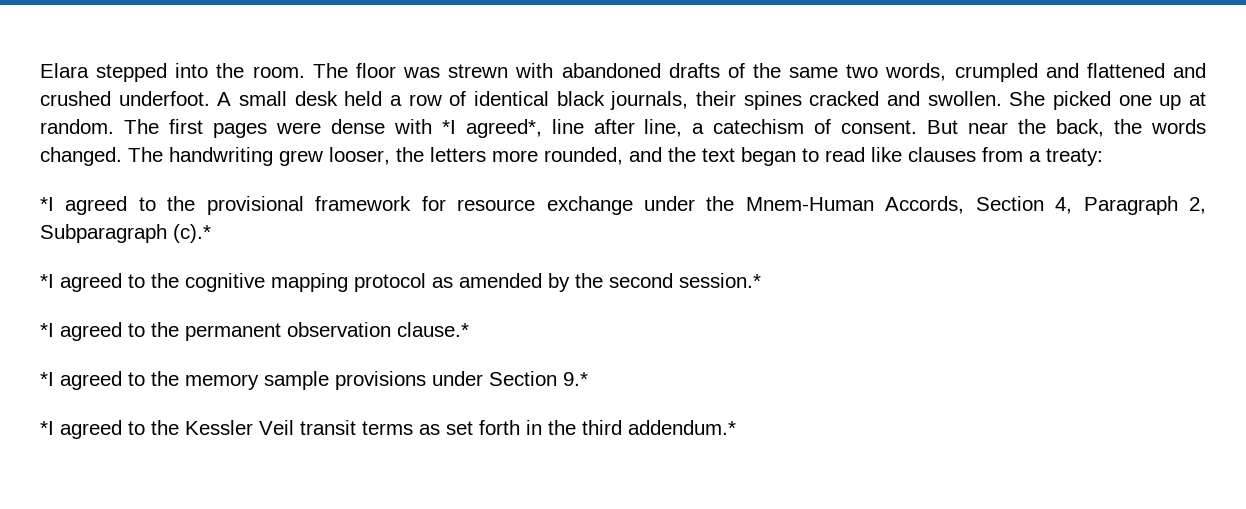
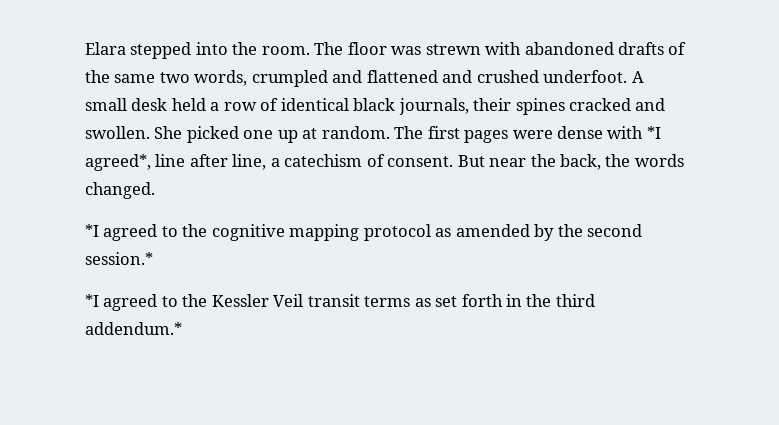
[128,147,1103,166] [40,196,1206,215] [40,224,211,243] The handwriting grew looser, the letters more rounded, and the text began to read like clauses from a treaty: // *I agreed to the provisional framework for resource exchange under the Mnem-Human Accords, Section 4, Paragraph 2, Subparagraph (c).* -> (155, 190) none
[40,322,469,341] [40,371,588,390] // *I agreed to the permanent observation clause.* // *I agreed to the memory sample provisions under Section 9.* -> (153, 258) none

